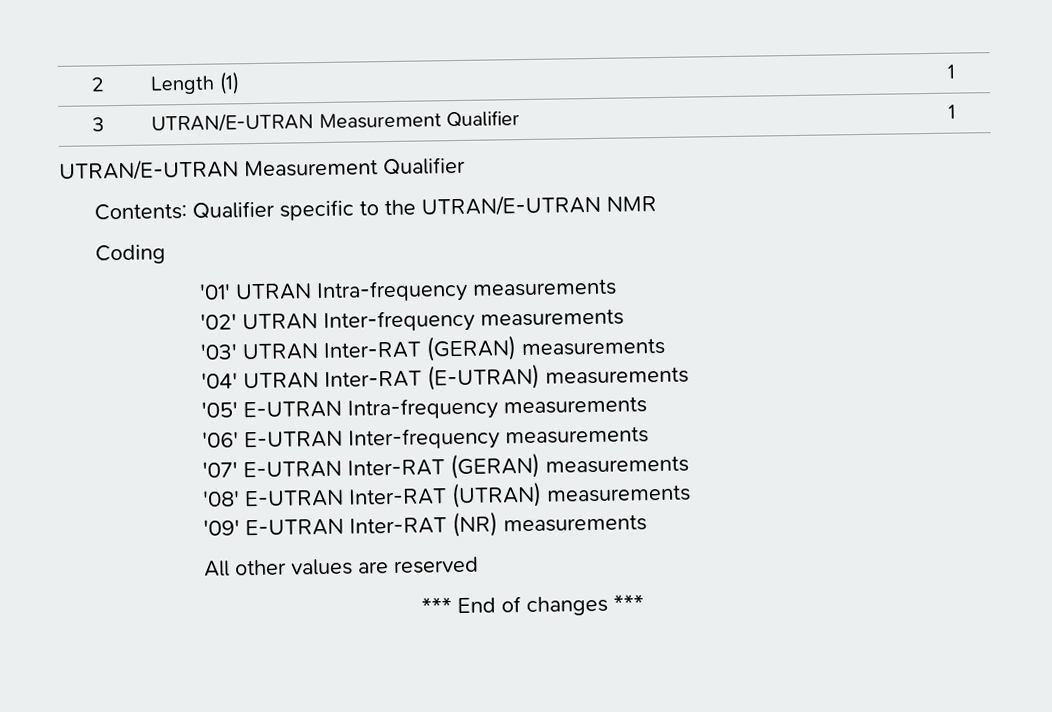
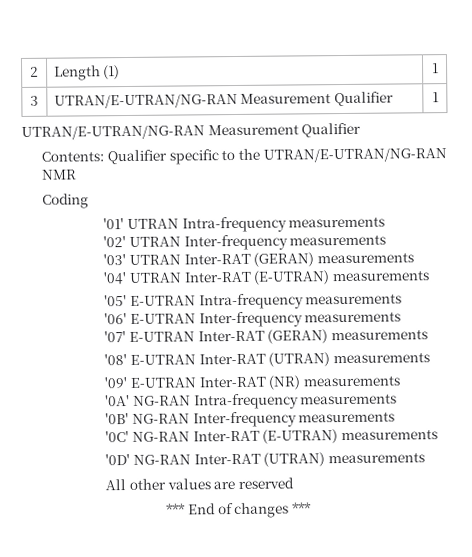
[151,112,315,133] UTRAN/E-UTRAN -> [53,93,238,109] UTRAN/E-UTRAN/NG-RAN
[59,158,239,181] UTRAN/E-UTRAN -> [21,125,205,140] UTRAN/E-UTRAN/NG-RAN
[420,193,601,217] UTRAN/E-UTRAN -> [262,148,447,163] UTRAN/E-UTRAN/NG-RAN
(648, 523) none -> [105,393,398,410] [105,411,396,428] [105,429,438,444] [105,452,425,467] // '0A' NG-RAN Intra-frequency measurements // '0B' NG-RAN Inter-frequency measurements // '0C' NG-RAN Inter-RAT (E-UTRAN) measurements // '0D' NG-RAN Inter-RAT (UTRAN) measurements

